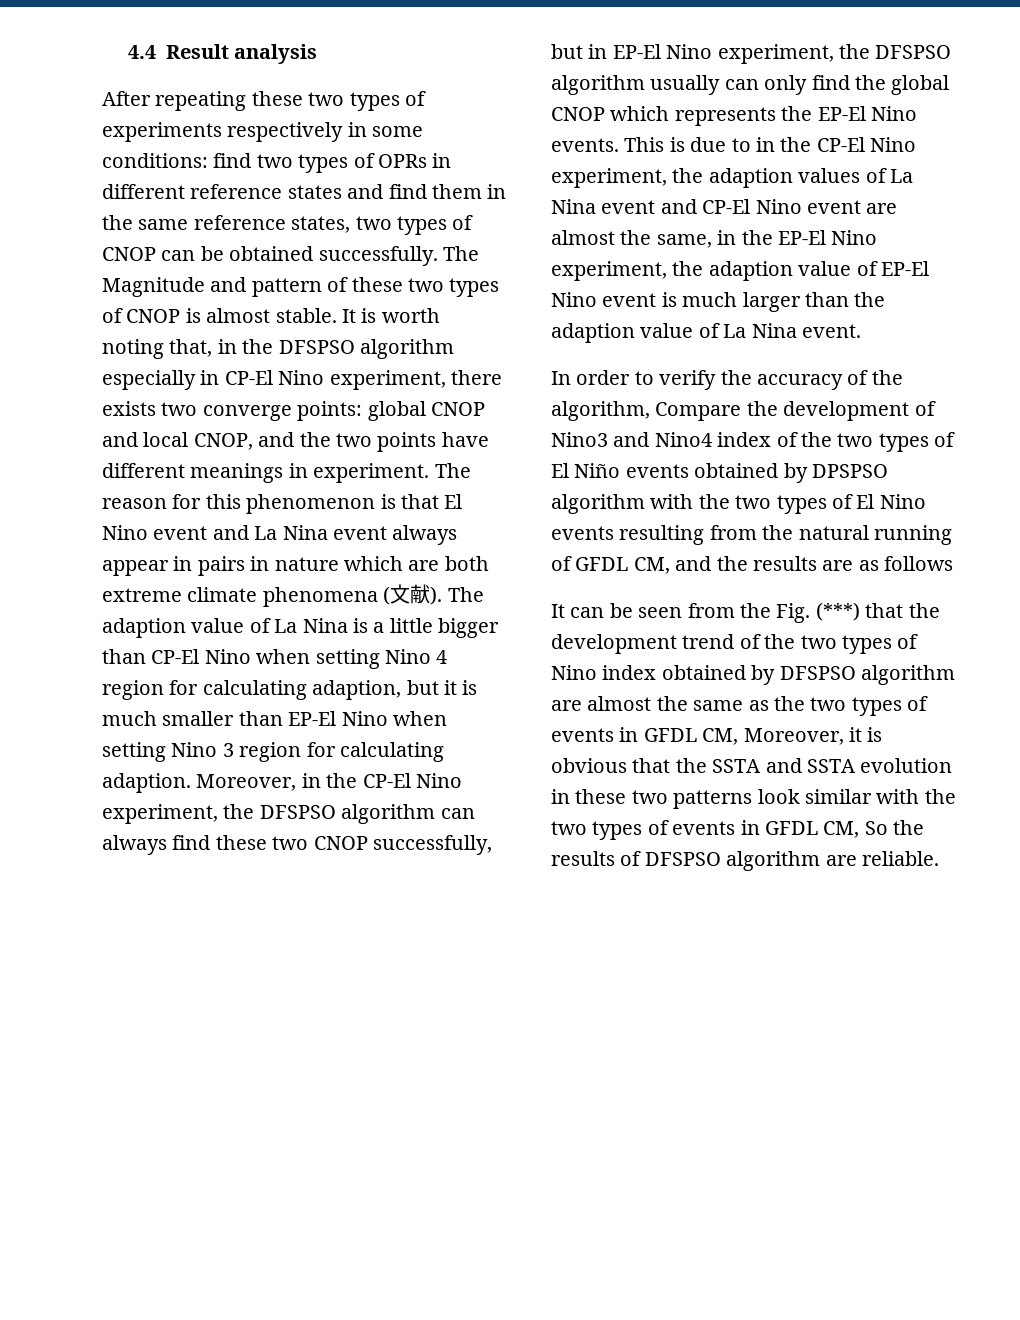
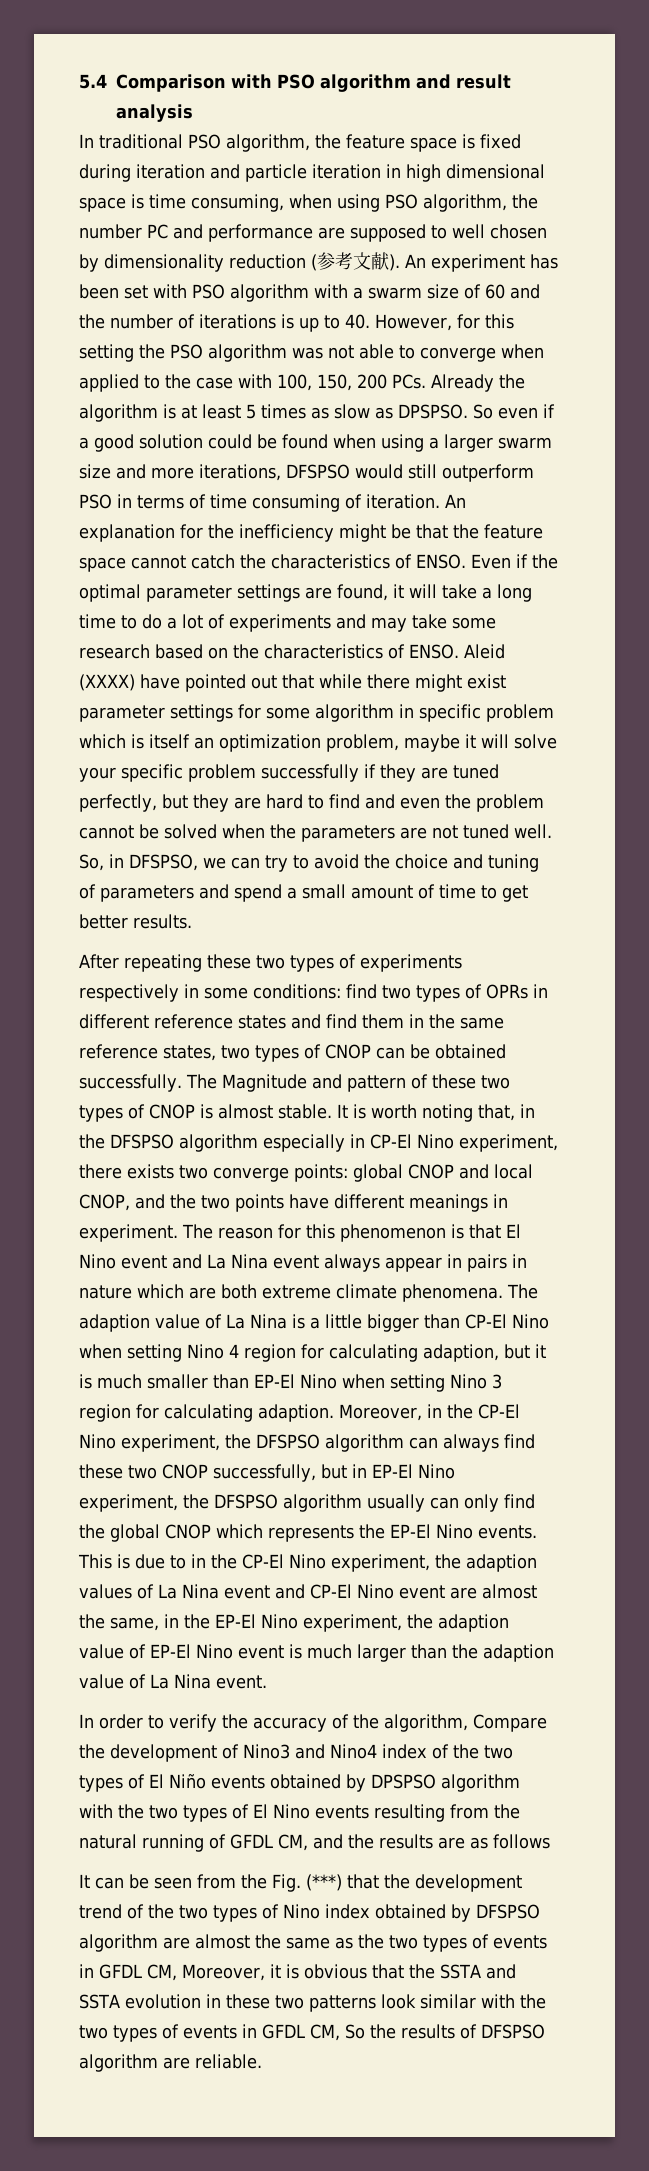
[127,44,317,64] 4.4 Result analysis -> [79,74,511,92] [116,104,193,122] [79,134,521,152] [79,164,545,182] [79,194,538,212] [79,224,547,242] [79,252,558,272] [79,284,540,302] [79,314,514,332] [79,344,544,362] [79,374,525,392] [79,404,555,422] [79,434,552,452] [79,464,534,482] [79,494,466,512] [79,524,543,542] [79,554,558,572] [79,584,532,602] [79,614,496,632] [79,644,505,659] [79,674,506,692] [79,704,554,722] [79,734,557,752] [79,764,499,782] [79,794,544,812] [79,824,552,842] [79,854,539,872] [79,884,528,902] [79,914,192,929] 5.4 Comparison with PSO algorithm and result analysis // In traditional PSO algorithm, the feature space is fixed during iteration and particle iteration in high dimensional space is time consuming, when using PSO algorithm, the number PC and performance are supposed to well chosen by dimensionality reduction (参考文献). An experiment has been set with PSO algorithm with a swarm size of 60 and the number of iterations is up to 40. However, for this setting the PSO algorithm was not able to converge when applied to the case with 100, 150, 200 PCs. Already the algorithm is at least 5 times as slow as DPSPSO. So even if a good solution could be found when using a larger swarm size and more iterations, DFSPSO would still outperform PSO in terms of time consuming of iteration. An explanation for the inefficiency might be that the feature space cannot catch the characteristics of ENSO. Even if the optimal parameter settings are found, it will take a long time to do a lot of experiments and may take some research based on the characteristics of ENSO. Aleid (XXXX) have pointed out that while there might exist parameter settings for some algorithm in specific problem which is itself an optimization problem, maybe it will solve your specific problem successfully if they are tuned perfectly, but they are hard to find and even the problem cannot be solved when the parameters are not tuned well. So, in DFSPSO, we can try to avoid the choice and tuning of parameters and spend a small amount of time to get better results.
[262,584,443,607] phenomena (文献). -> [402,1284,503,1302] phenomena.

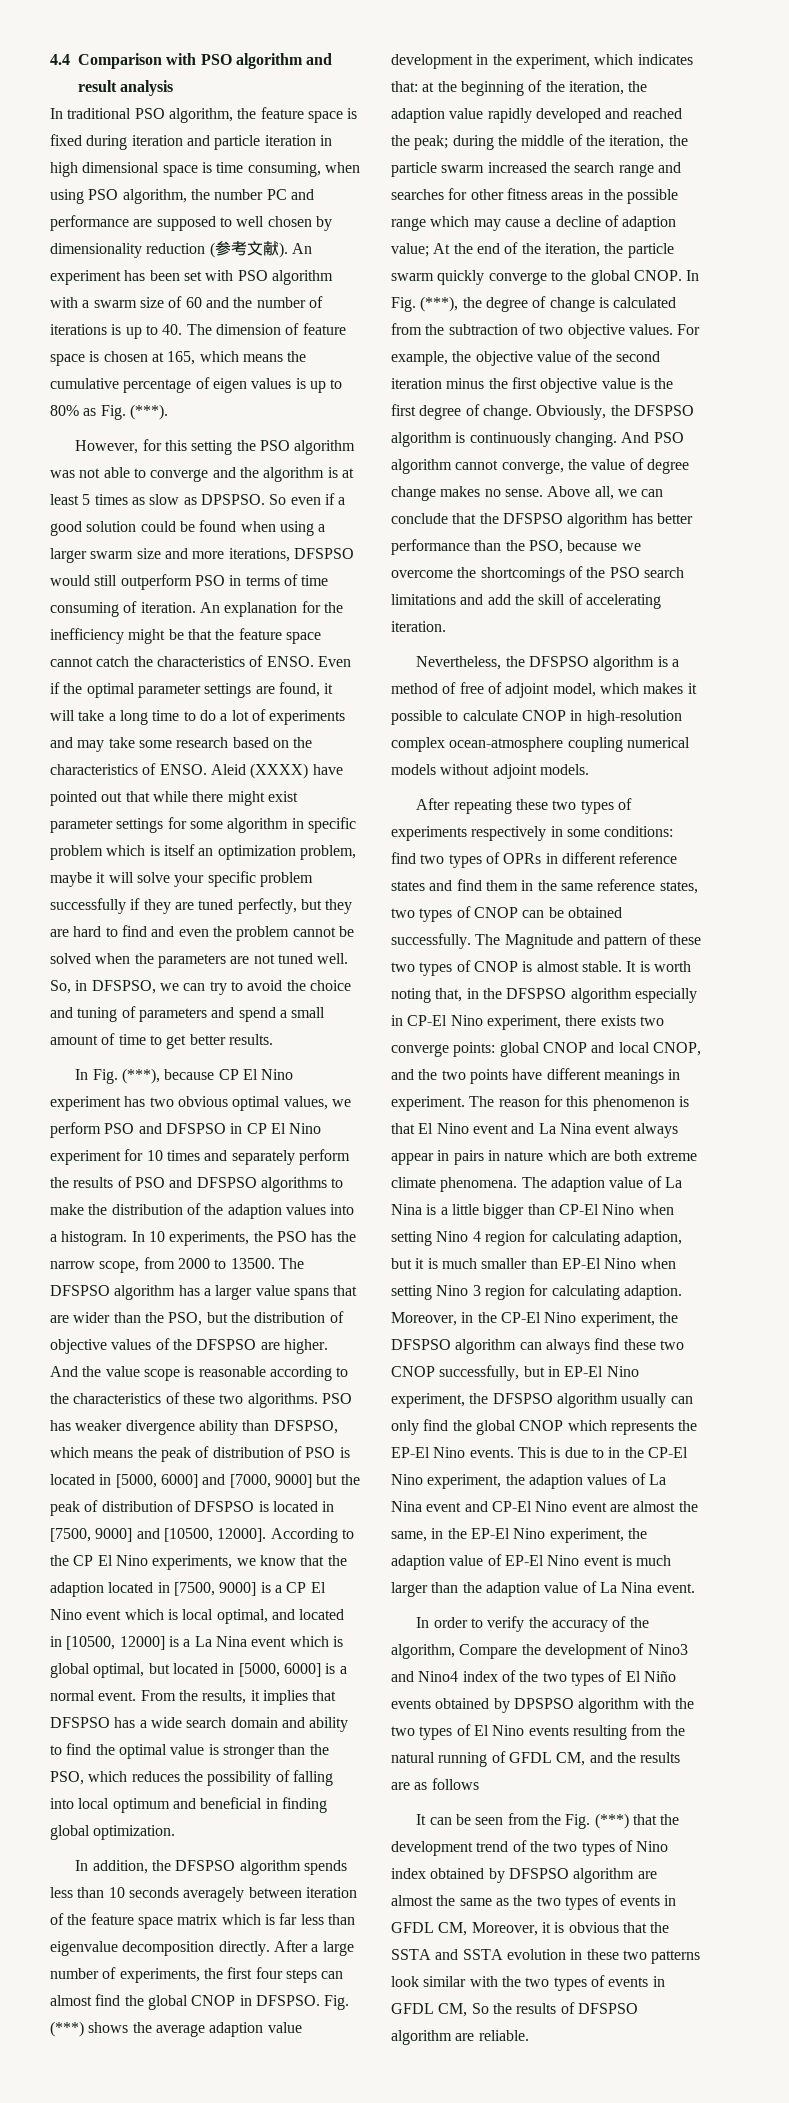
[79,74,107,89] 5.4 -> [50,54,70,65] 4.4
(370, 321) none -> [186,323,346,335] [50,351,307,366] [50,377,343,393] [50,404,168,420] The dimension of feature space is chosen at 165, which means the cumulative percentage of eigen values is up to 80% as Fig. (***). //
[501,344,544,359] [79,374,494,392] when applied to the case with 100, 150, 200 PCs. Already -> [212,467,236,478] and
(192, 921) none -> [75,1068,294,1084] [50,1096,351,1111] [50,1122,322,1138] [50,1149,350,1165] [50,1176,344,1192] [50,1203,355,1219] [50,1231,356,1246] [50,1257,304,1273] [50,1285,358,1300] [50,1311,344,1326] [50,1338,328,1354] [50,1366,349,1381] [50,1392,352,1408] [50,1420,338,1435] [50,1446,350,1462] [50,1474,360,1488] [50,1500,335,1516] [50,1528,354,1543] [50,1555,347,1570] [50,1582,326,1597] [50,1609,345,1624] [50,1636,343,1650] [50,1663,347,1678] [50,1690,337,1705] [50,1717,349,1732] [50,1743,329,1759] [50,1770,333,1786] [50,1797,327,1813] [50,1825,176,1840] [75,1860,347,1875] [50,1887,357,1902] [50,1913,355,1929] [50,1940,354,1956] [50,1967,344,1983] [50,1994,350,2010] [50,2021,302,2037] [391,54,693,69] [391,80,648,96] [391,108,682,123] [391,134,688,150] [391,162,681,177] [391,188,679,204] [391,215,677,231] [391,242,674,258] [391,270,700,285] [391,296,677,312] [391,323,701,339] [391,350,660,366] [391,377,674,393] [391,404,694,420] [391,432,684,447] [391,458,689,474] [391,486,664,501] [391,513,693,528] [391,539,641,555] [391,566,684,582] [391,593,661,609] [391,621,446,632] [416,656,679,671] [391,682,697,698] [391,710,682,725] [391,737,690,752] [391,764,589,779] // In Fig. (***), because CP El Nino experiment has two obvious optimal values, we perform PSO and DFSPSO in CP El Nino experiment for 10 times and separately perform the results of PSO and DFSPSO algorithms to make the distribution of the adaption values into a histogram. In 10 experiments, the PSO has the narrow scope, from 2000 to 13500. The DFSPSO algorithm has a larger value spans that are wider than the PSO, but the distribution of objective values of the DFSPSO are higher. And the value scope is reasonable according to the characteristics of these two algorithms. PSO has weaker divergence ability than DFSPSO, which means the peak of distribution of PSO is located in [5000, 6000] and [7000, 9000] but the peak of distribution of DFSPSO is located in [7500, 9000] and [10500, 12000]. According to the CP El Nino experiments, we know that the adaption located in [7500, 9000] is a CP El Nino event which is local optimal, and located in [10500, 12000] is a La Nina event which is global optimal, but located in [5000, 6000] is a normal event. From the results, it implies that DFSPSO has a wide search domain and ability to find the optimal value is stronger than the PSO, which reduces the possibility of falling into local optimum and beneficial in finding global optimization. // In addition, the DFSPSO algorithm spends less than 10 seconds averagely between iteration of the feature space matrix which is far less than eigenvalue decomposition directly. After a large number of experiments, the first four steps can almost find the global CNOP in DFSPSO. Fig. (***) shows the average adaption value development in the experiment, which indicates that: at the beginning of the iteration, the adaption value rapidly developed and reached the peak; during the middle of the iteration, the particle swarm increased the search range and searches for other fitness areas in the possible range which may cause a decline of adaption value; At the end of the iteration, the particle swarm quickly converge to the global CNOP. In Fig. (***), the degree of change is calculated from the subtraction of two objective values. For example, the objective value of the second iteration minus the first objective value is the first degree of change. Obviously, the DFSPSO algorithm is continuously changing. And PSO algorithm cannot converge, the value of degree change makes no sense. Above all, we can conclude that the DFSPSO algorithm has better performance than the PSO, because we overcome the shortcomings of the PSO search limitations and add the skill of accelerating iteration. // Nevertheless, the DFSPSO algorithm is a method of free of adjoint model, which makes it possible to calculate CNOP in high-resolution complex ocean-atmosphere coupling numerical models without adjoint models.

